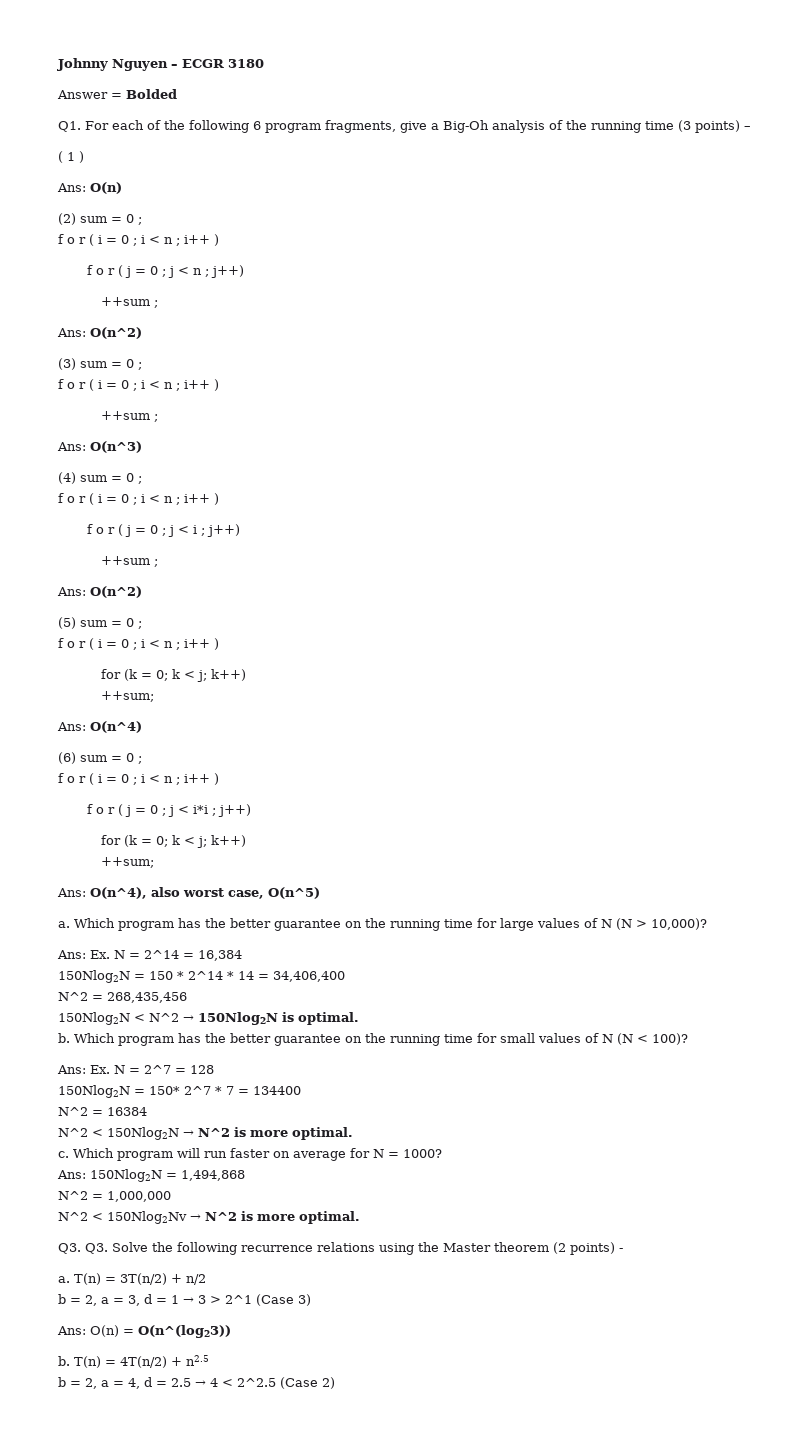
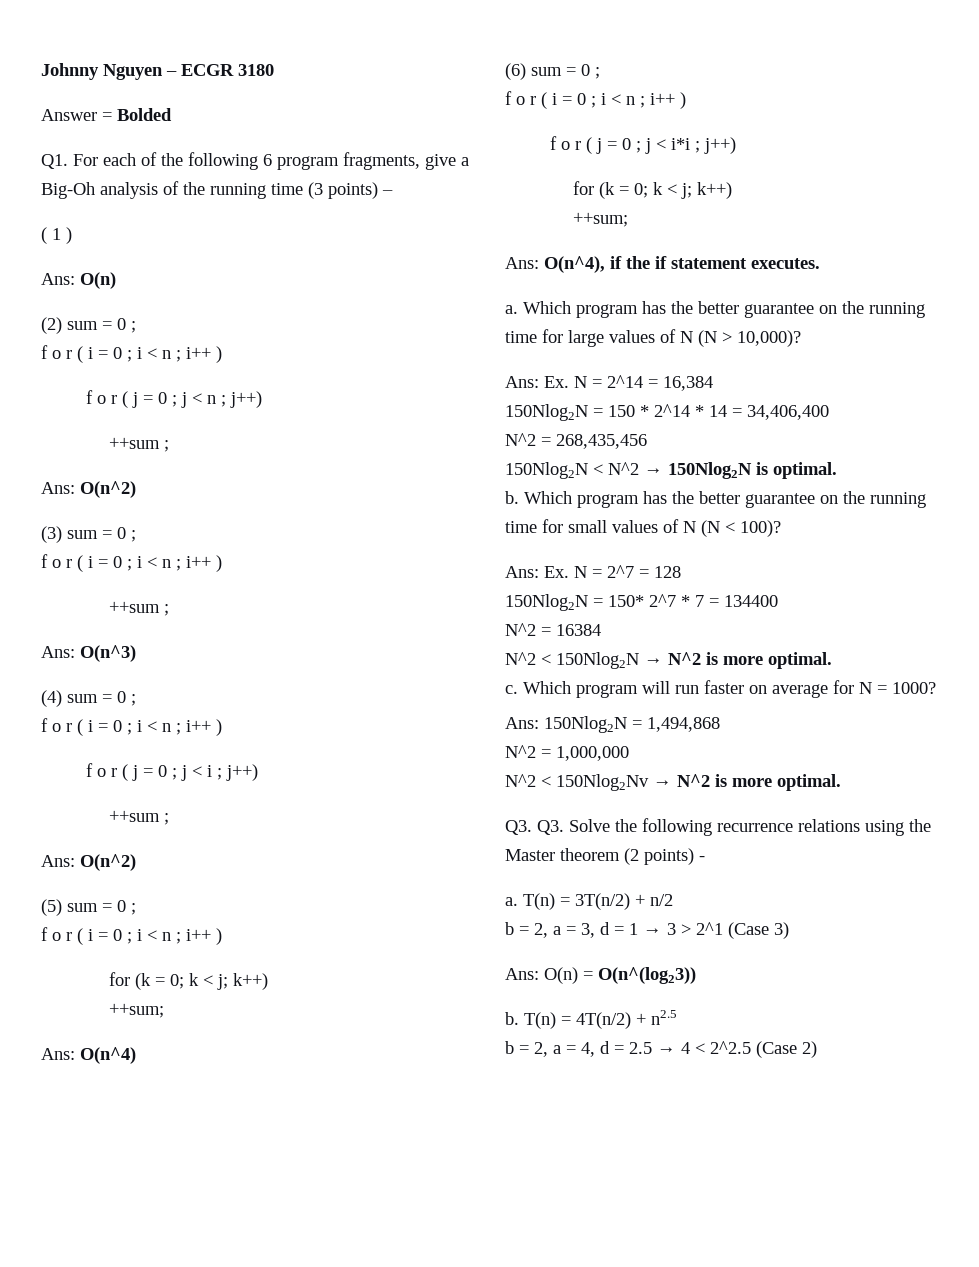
[151,887,320,899] also worst case, O(n^5) -> [610,256,820,269] if the if statement executes.

